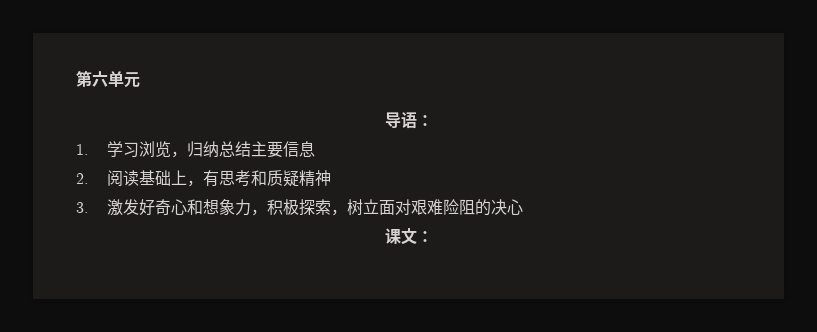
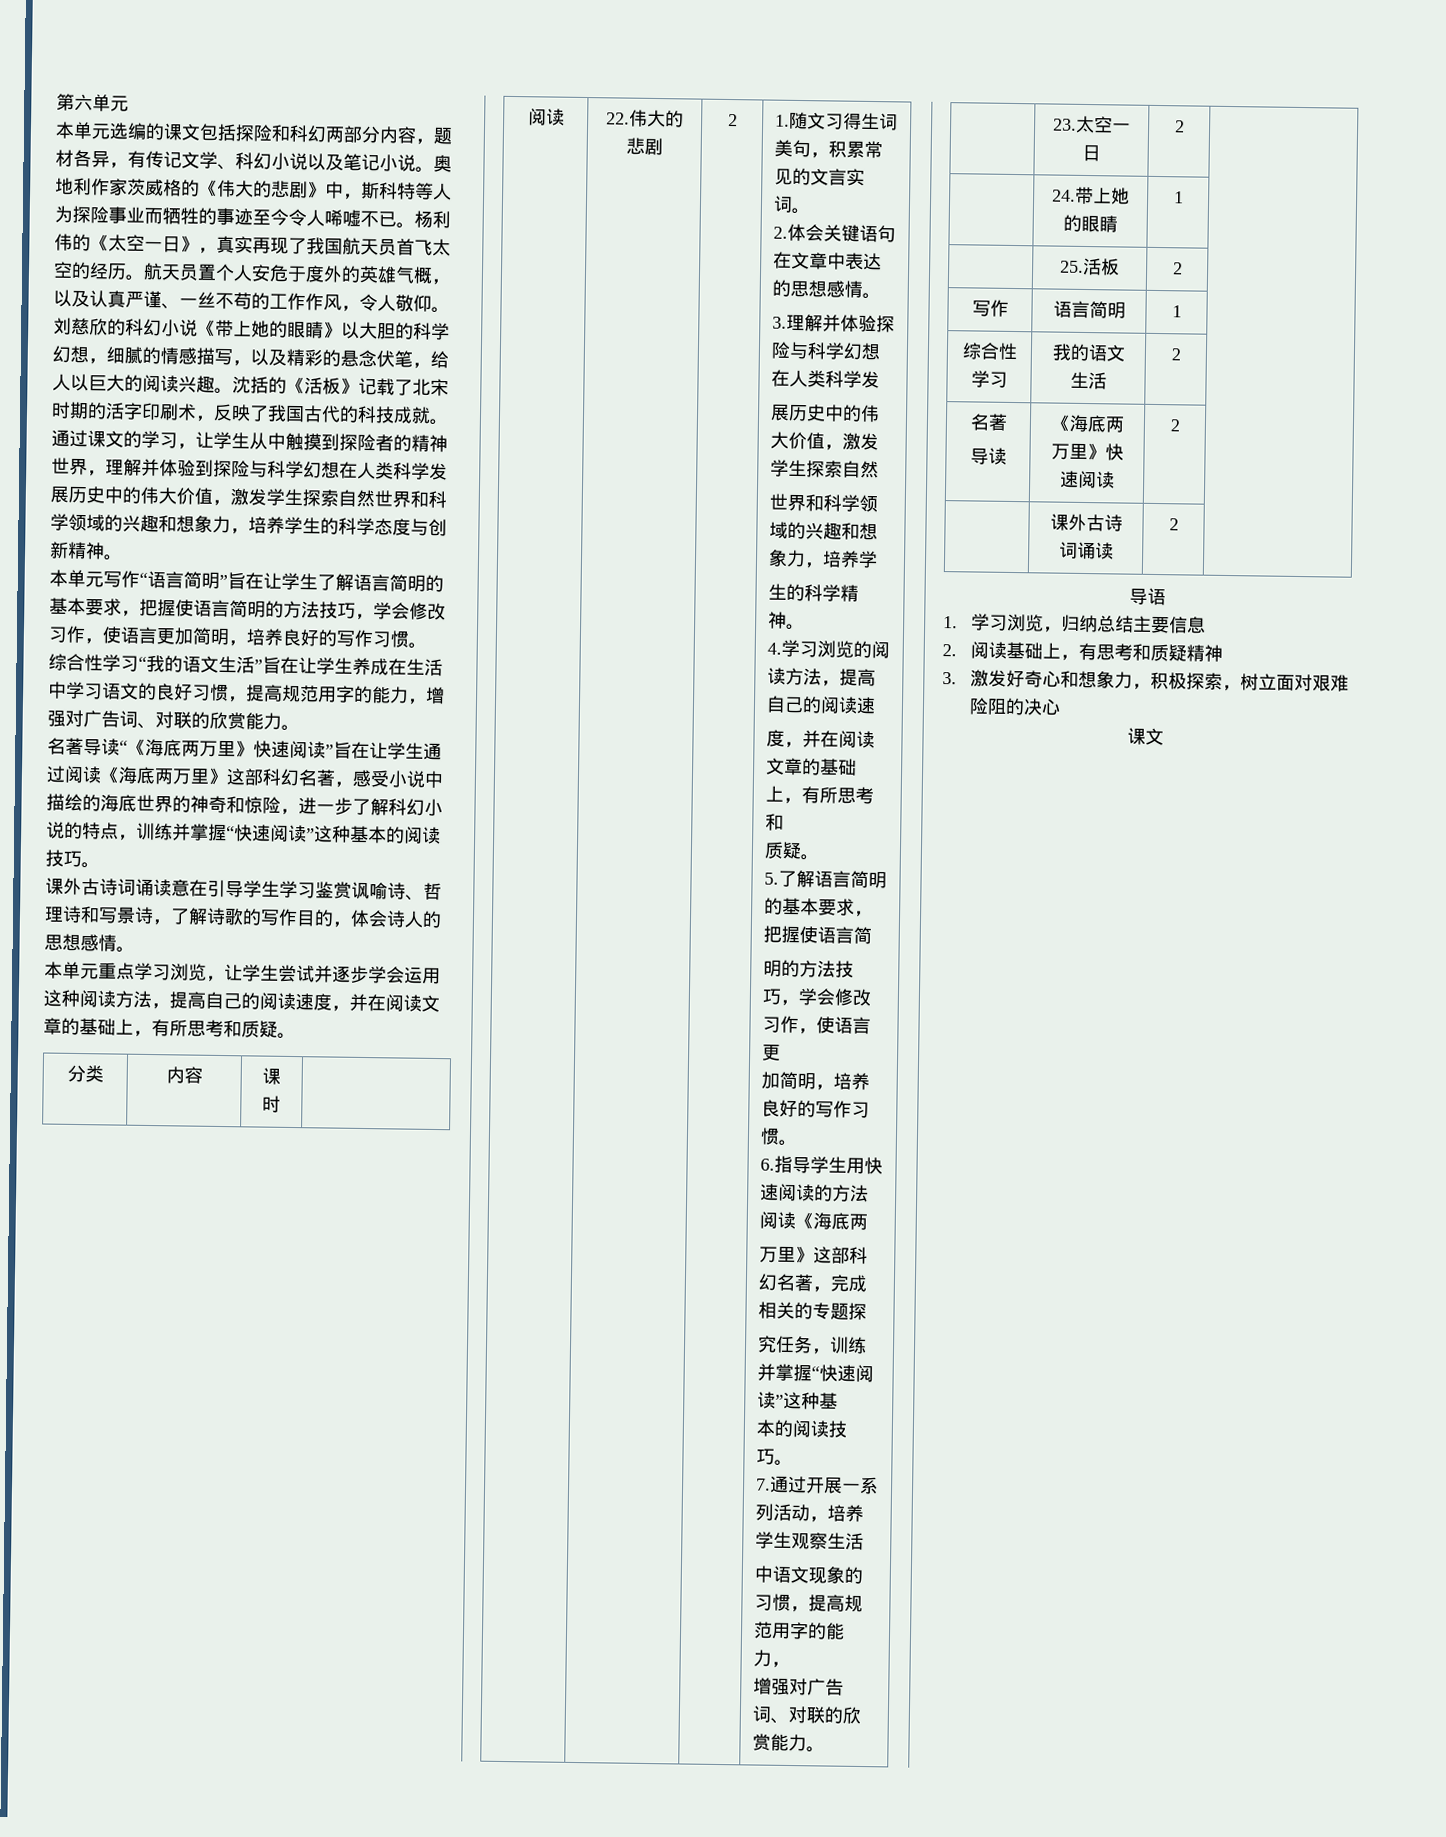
(140, 80) none -> [55,121,453,145] [55,149,452,173] [55,177,452,201] [54,205,451,229] [54,233,451,257] [53,261,450,286] [53,289,450,314] [53,317,450,341] [52,345,449,369] [52,373,449,397] [51,401,448,426] [51,429,448,453] [51,457,448,481] [50,485,447,509] [50,513,447,537] [49,541,123,561] [49,569,444,593] [49,597,446,621] [48,625,427,649] [48,653,443,677] [48,681,445,705] [47,709,300,732] [47,737,442,761] [46,765,444,789] [46,793,443,817] [46,821,441,845] [45,849,100,869] [45,877,442,901] [44,905,442,929] [44,933,135,953] [44,961,441,985] [43,989,440,1013] [43,1017,296,1040] [66,1064,104,1083] [165,1066,203,1084] [262,1067,281,1085] [262,1095,281,1113] [527,108,565,126] [606,109,684,128] [625,137,663,156] [727,113,738,127] [775,111,899,131] [774,139,884,159] [774,167,866,186] [773,195,811,215] [773,223,897,243] [773,251,883,271] [772,279,882,300] [772,314,896,333] [771,341,882,361] [771,369,881,389] [770,403,881,423] [770,431,880,451] [770,459,880,479] [769,493,879,513] [769,521,879,541] [768,549,879,569] [768,583,860,602] [768,611,806,631] [767,639,891,659] [767,667,877,687] [766,695,877,715] [766,729,876,749] [766,757,858,776] [765,785,875,805] [765,813,785,831] [764,841,820,861] [764,870,888,889] [764,897,874,918] [763,925,873,945] [763,959,855,978] [762,988,873,1007] [762,1015,872,1035] [762,1044,782,1061] [761,1071,871,1091] [761,1099,871,1119] [760,1127,798,1147] [760,1155,884,1175] [760,1183,870,1203] [759,1211,869,1231] [759,1246,869,1265] [758,1273,869,1293] [758,1301,868,1321] [757,1335,868,1355] [757,1363,875,1383] [757,1391,839,1410] [756,1419,848,1438] [756,1448,794,1467] [756,1475,880,1495] [755,1503,865,1523] [755,1531,865,1551] [754,1565,864,1585] [754,1593,864,1613] [753,1621,846,1640] [753,1649,791,1669] [753,1677,845,1696] [752,1705,863,1725] [752,1733,826,1753] [1053,115,1131,134] [1081,144,1101,162] [1174,120,1185,133] [1052,186,1130,205] [1062,214,1118,233] [1173,191,1184,204] [1060,257,1120,276] [1172,262,1183,275] [971,299,1009,317] [1052,300,1126,319] [1171,305,1182,318] [961,342,1018,361] [970,370,1008,388] [1051,343,1126,362] [1069,371,1107,390] [1170,348,1182,361] [969,413,1008,431] [969,447,1007,465] [1050,414,1125,433] [1050,443,1124,461] [1059,470,1115,489] [1169,419,1181,432] [1049,513,1123,532] [1058,541,1114,560] [1168,518,1179,531] // 本单元选编的课文包括探险和科幻两部分内容，题材各异，有传记文学、科幻小说以及笔记小说。奥地利作家茨威格的《伟大的悲剧》中，斯科特等人为探险事业而牺牲的事迹至今令人唏嘘不已。杨利伟的《太空一日》，真实再现了我国航天员首飞太空的经历。航天员置个人安危于度外的英雄气概，以及认真严谨、一丝不苟的工作作风，令人敬仰。刘慈欣的科幻小说《带上她的眼睛》以大胆的科学幻想，细腻的情感描写，以及精彩的悬念伏笔，给人以巨大的阅读兴趣。沈括的《活板》记载了北宋时期的活字印刷术，反映了我国古代的科技成就。通过课文的学习，让学生从中触摸到探险者的精神世界，理解并体验到探险与科学幻想在人类科学发展历史中的伟大价值，激发学生探索自然世界和科学领域的兴趣和想象力，培养学生的科学态度与创新精神。 // 本单元写作“语言简明”旨在让学生了解语言简明的基本要求，把握使语言简明的方法技巧，学会修改习作，使语言更加简明，培养良好的写作习惯。 // 综合性学习“我的语文生活”旨在让学生养成在生活中学习语文的良好习惯，提高规范用字的能力，增强对广告词、对联的欣赏能力。 // 名著导读“《海底两万里》快速阅读”旨在让学生通过阅读《海底两万里》这部科幻名著，感受小说中描绘的海底世界的神奇和惊险，进一步了解科幻小说的特点，训练并掌握“快速阅读”这种基本的阅读技巧。 // 课外古诗词诵读意在引导学生学习鉴赏讽喻诗、哲理诗和写景诗，了解诗歌的写作目的，体会诗人的思想感情。 // 本单元重点学习浏览，让学生尝试并逐步学会运用这种阅读方法，提高自己的阅读速度，并在阅读文章的基础上，有所思考和质疑。 // 分类 | 内容 | 课时 | // 阅读 | 22.伟大的悲剧 | 2 | 1.随文习得生词美句，积累常见的文言实词。 // 2.体会关键语句在文章中表达的思想感情。 // 3.理解并体验探险与科学幻想在人类科学发 // 展历史中的伟大价值，激发学生探索自然 // 世界和科学领域的兴趣和想象力，培养学 // 生的科学精神。 // 4.学习浏览的阅读方法，提高自己的阅读速 // 度，并在阅读文章的基础上，有所思考和 // 质疑。 // 5.了解语言简明的基本要求，把握使语言简 // 明的方法技巧，学会修改习作，使语言更 // 加简明，培养良好的写作习惯。 // 6.指导学生用快速阅读的方法阅读《海底两 // 万里》这部科幻名著，完成相关的专题探 // 究任务，训练并掌握“快速阅读”这种基 // 本的阅读技巧。 // 7.通过开展一系列活动，培养学生观察生活 // 中语文现象的习惯，提高规范用字的能力， // 增强对广告词、对联的欣赏能力。 // | 23.太空一日 | 2 | // | 24.带上她的眼睛 | 1 | // | 25.活板 | 2 | // 写作 | 语言简明 | 1 | // 综合性学习 | 我的语文生活 | 2 | // 名著 // 导读 | 《海底两万里》快速阅读 | 2 | // | 课外古诗词诵读 | 2 |
[416,115,433,126] ： -> (1166, 596) none
[416,231,433,242] ： -> (1164, 736) none

